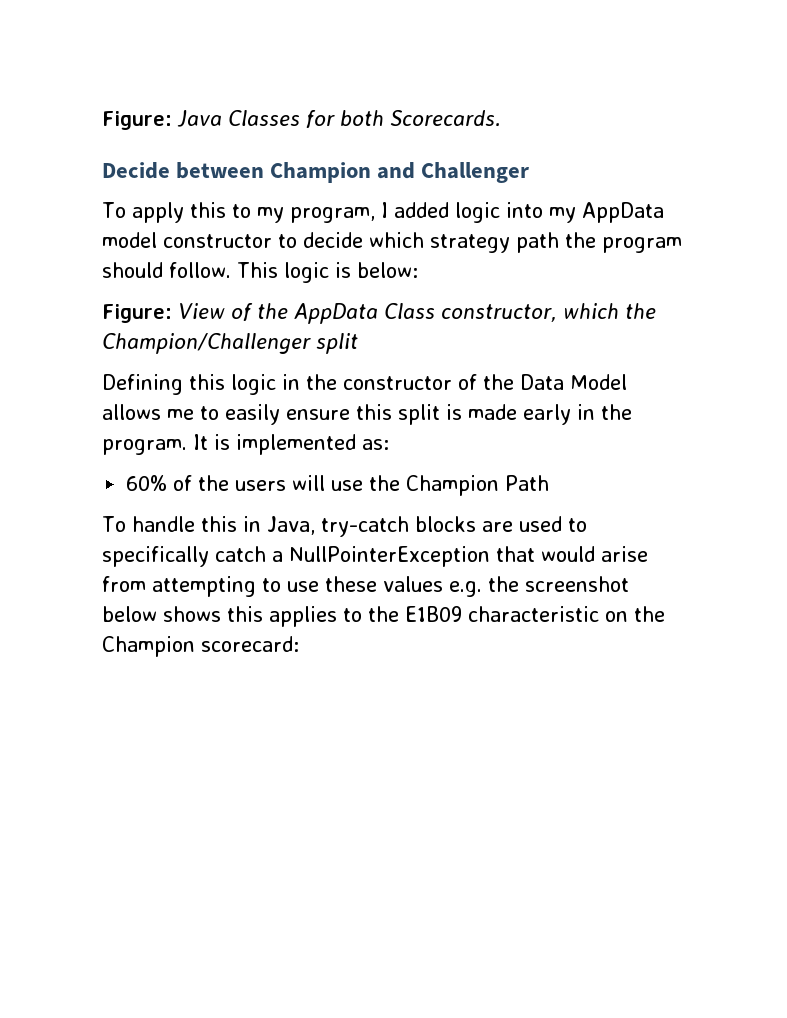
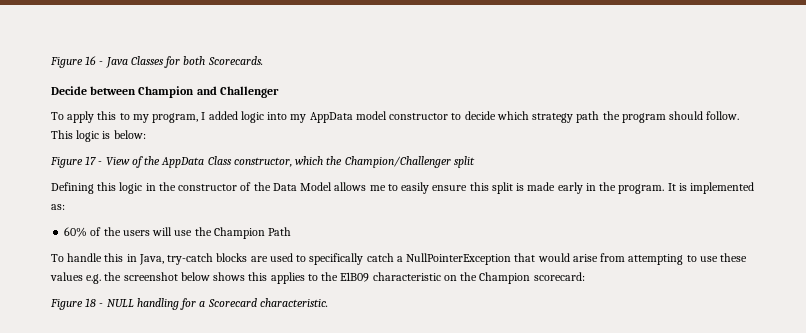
[102,111,172,130] Figure: -> [50,56,104,68] Figure 16 -
[102,304,172,323] Figure: -> [50,156,103,168] Figure 17 -
(299, 644) none -> [50,298,328,310] // Figure 18 - NULL handling for a Scorecard characteristic.

